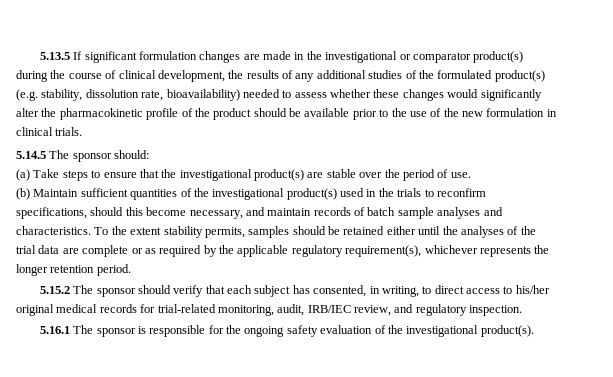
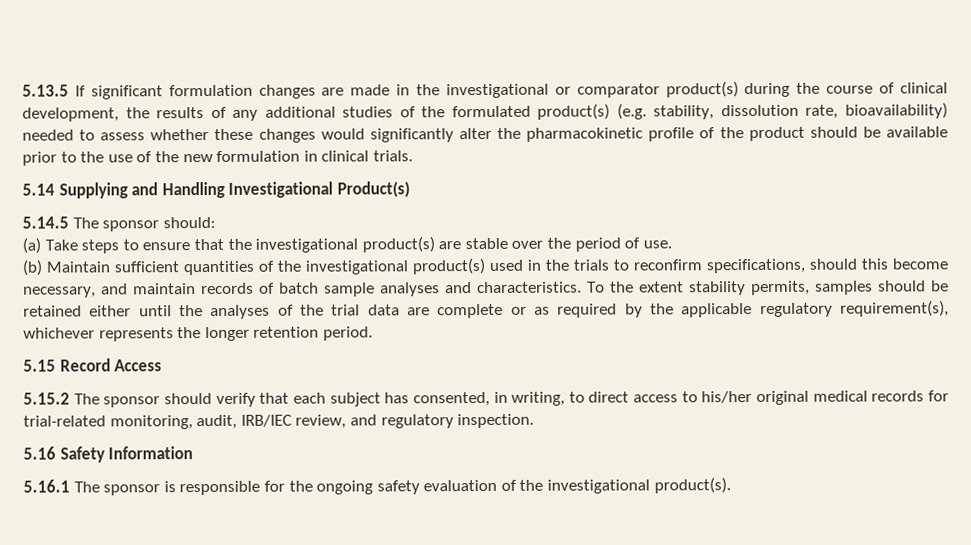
(83, 131) none -> [22,181,410,199] // 5.14 Supplying and Handling Investigational Product(s)
(131, 270) none -> [23,358,163,372] // 5.15 Record Access
(523, 310) none -> [23,446,194,463] // 5.16 Safety Information

